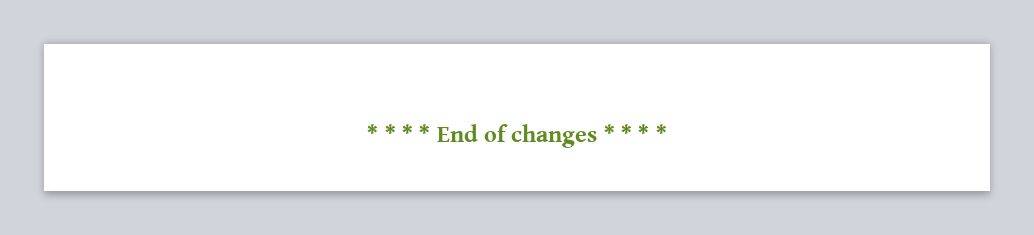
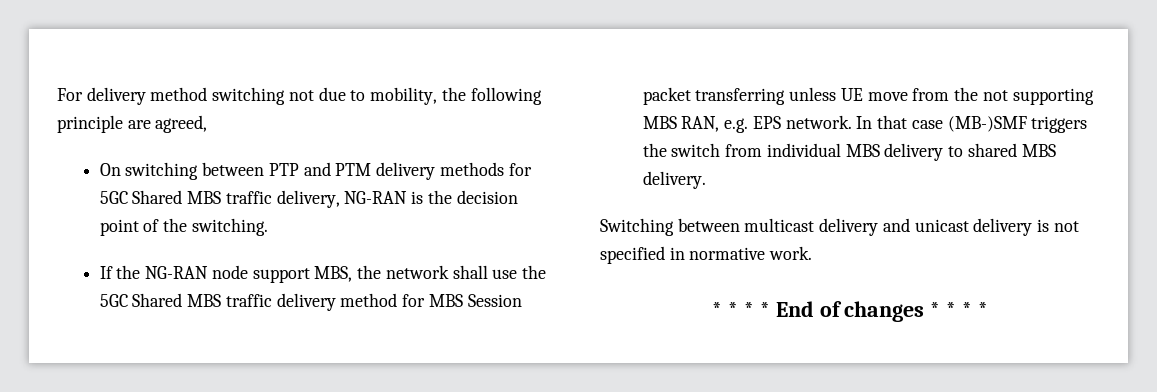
(367, 133) none -> [57,87,542,105] [57,115,208,133] [99,162,532,180] [99,190,518,208] [99,218,268,236] [99,265,547,283] [99,293,522,311] [642,87,1094,105] [642,115,1088,133] [642,143,1056,161] [642,171,706,189] [600,218,1079,236] [600,246,813,264] For delivery method switching not due to mobility, the following principle are agreed, // On switching between PTP and PTM delivery methods for 5GC Shared MBS traffic delivery, NG-RAN is the decision point of the switching. // If the NG-RAN node support MBS, the network shall use the 5GC Shared MBS traffic delivery method for MBS Session packet transferring unless UE move from the not supporting MBS RAN, e.g. EPS network. In that case (MB-)SMF triggers the switch from individual MBS delivery to shared MBS delivery. // Switching between multicast delivery and unicast delivery is not specified in normative work. //

